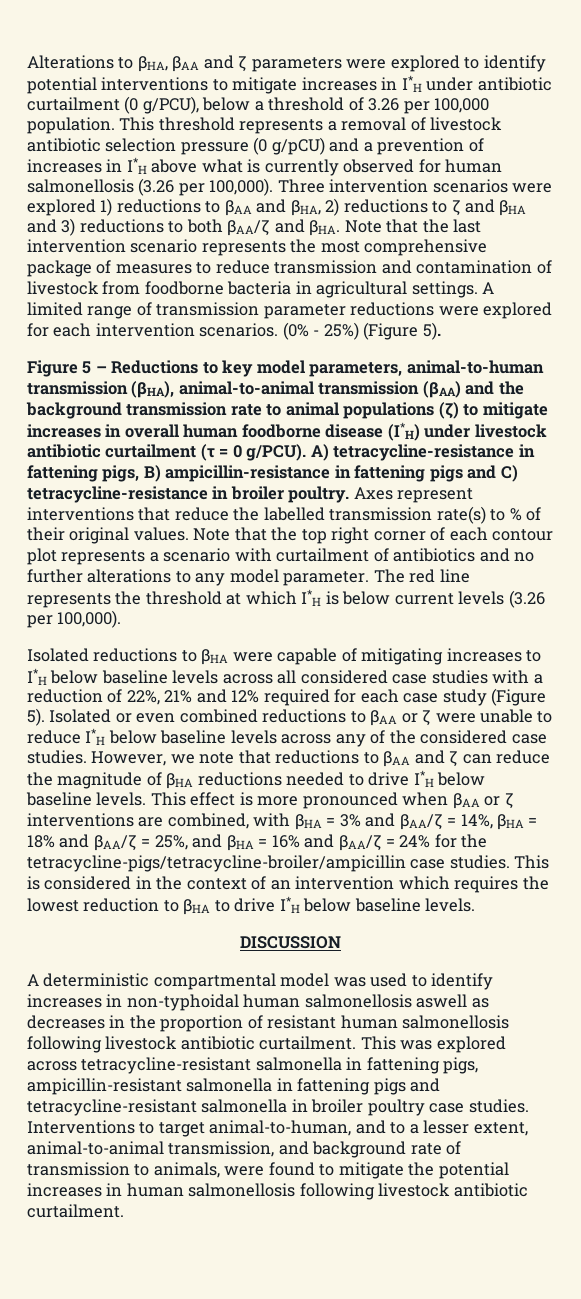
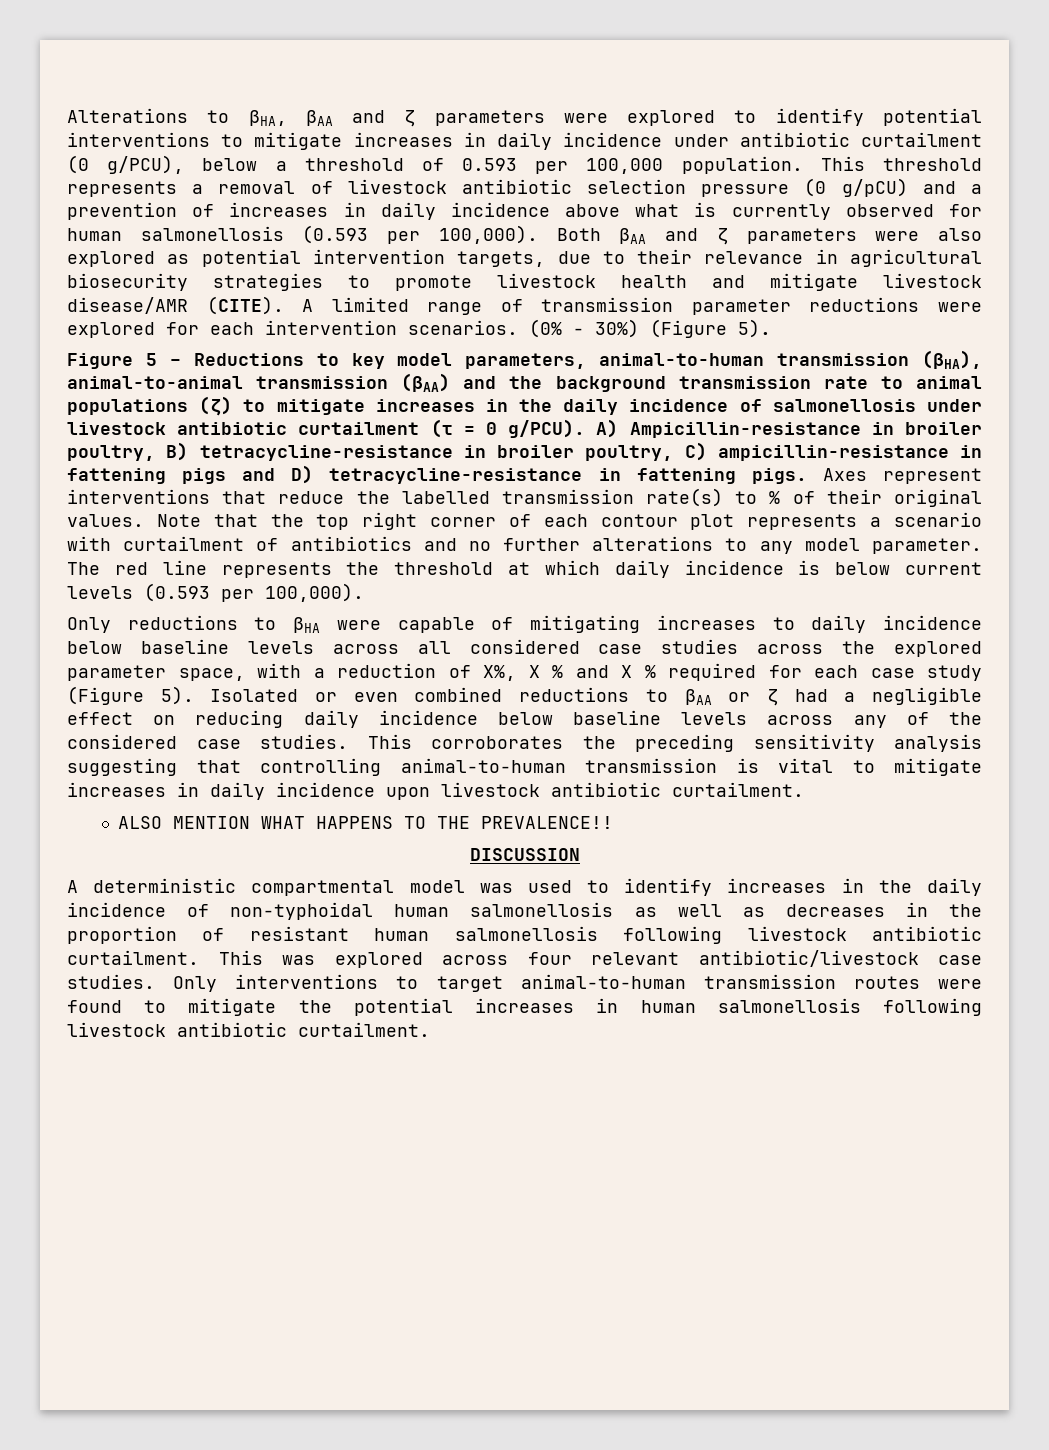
[401,75,422,92] I*H -> [497,132,663,150] daily incidence
[368,98,400,111] 3.26 -> [462,158,518,171] 0.593
[126,157,147,174] I*H -> [380,202,550,220] daily incidence
[138,178,553,196] [27,198,527,216] [27,218,482,236] [27,239,488,256] [27,260,552,277] [27,281,478,298] (3.26 per 100,000). Three intervention scenarios were explored 1) reductions to βAA and βHA, 2) reductions to ζ and βHA and 3) reductions to both βAA/ζ and βHA. Note that the last intervention scenario represents the most comprehensive package of measures to reduce transmission and contamination of livestock from foodborne bacteria in agricultural settings. -> [302,225,983,245] [67,249,982,267] [67,273,982,291] [67,296,284,315] (0.593 per 100,000). Both βAA and ζ parameters were also explored as potential intervention targets, due to their relevance in agricultural biosecurity strategies to promote livestock health and mitigate livestock disease/AMR (CITE).
[323,322,359,340] 25%) -> [595,319,639,338] 30%)
[124,422,420,441] overall human foodborne disease (I*H) -> [519,399,916,415] the daily incidence of salmonellosis
[333,444,535,461] [27,465,161,482] tetracycline-resistance in fattening pigs, B) -> [629,422,983,438] [67,442,707,461] Ampicillin-resistance in broiler poultry, B) tetracycline-resistance in broiler poultry, C)
[500,465,518,482] [27,486,350,503] C) tetracycline-resistance in broiler poultry. -> [291,465,807,484] D) tetracycline-resistance in fattening pigs.
[301,589,322,606] I*H -> [614,560,784,578] daily incidence
[508,590,545,608] (3.26 -> [144,583,210,602] (0.593
[27,648,89,662] Isolated -> [67,617,111,633] Only
[27,668,47,685] I*H -> [811,615,983,633] daily incidence
[492,670,543,684] [27,689,260,705] with a reduction of 22%, 21% and 12% -> [757,641,982,657] [67,663,656,681] across the explored parameter space, with a reduction of X%, X % and X %
[435,709,553,723] [27,728,106,745] were unable to reduce I*H -> [794,687,983,705] [67,710,478,728] had a negligible effect on reducing daily incidence
[91,750,551,767] [27,770,486,789] [26,792,514,809] [27,813,538,830] [27,834,488,851] [27,855,550,872] [27,876,549,893] [27,896,476,915] However, we note that reductions to βAA and ζ can reduce the magnitude of βHA reductions needed to drive I*H below baseline levels. This effect is more pronounced when βAA or ζ interventions are combined, with βHA = 3% and βAA/ζ = 14%, βHA = 18% and βAA/ζ = 25%, and βHA = 16% and βAA/ζ = 24% for the tetracycline-pigs/tetracycline-broiler/ampicillin case studies. This is considered in the context of an intervention which requires the lowest reduction to βHA to drive I*H below baseline levels. -> [367,734,982,752] [67,758,982,776] [67,782,804,800] [118,816,614,829] This corroborates the preceding sensitivity analysis suggesting that controlling animal-to-human transmission is vital to mitigate increases in daily incidence upon livestock antibiotic curtailment. // ALSO MENTION WHAT HAPPENS TO THE PREVALENCE!!
(123, 1000) none -> [878,878,982,896] [67,902,210,917] the daily incidence of
[416,994,468,1008] aswell -> [634,904,722,917] as well
[81,1057,479,1074] [27,1078,441,1095] [27,1099,529,1116] [27,1120,528,1137] [27,1141,462,1158] [27,1162,220,1178] tetracycline-resistant salmonella in fattening pigs, ampicillin-resistant salmonella in fattening pigs and tetracycline-resistant salmonella in broiler poultry case studies. Interventions to target animal-to-human, and to a lesser extent, animal-to-animal transmission, and background rate of transmission to animals, -> [527,950,982,967] [67,974,920,992] four relevant antibiotic/livestock case studies. Only interventions to target animal-to-human transmission routes

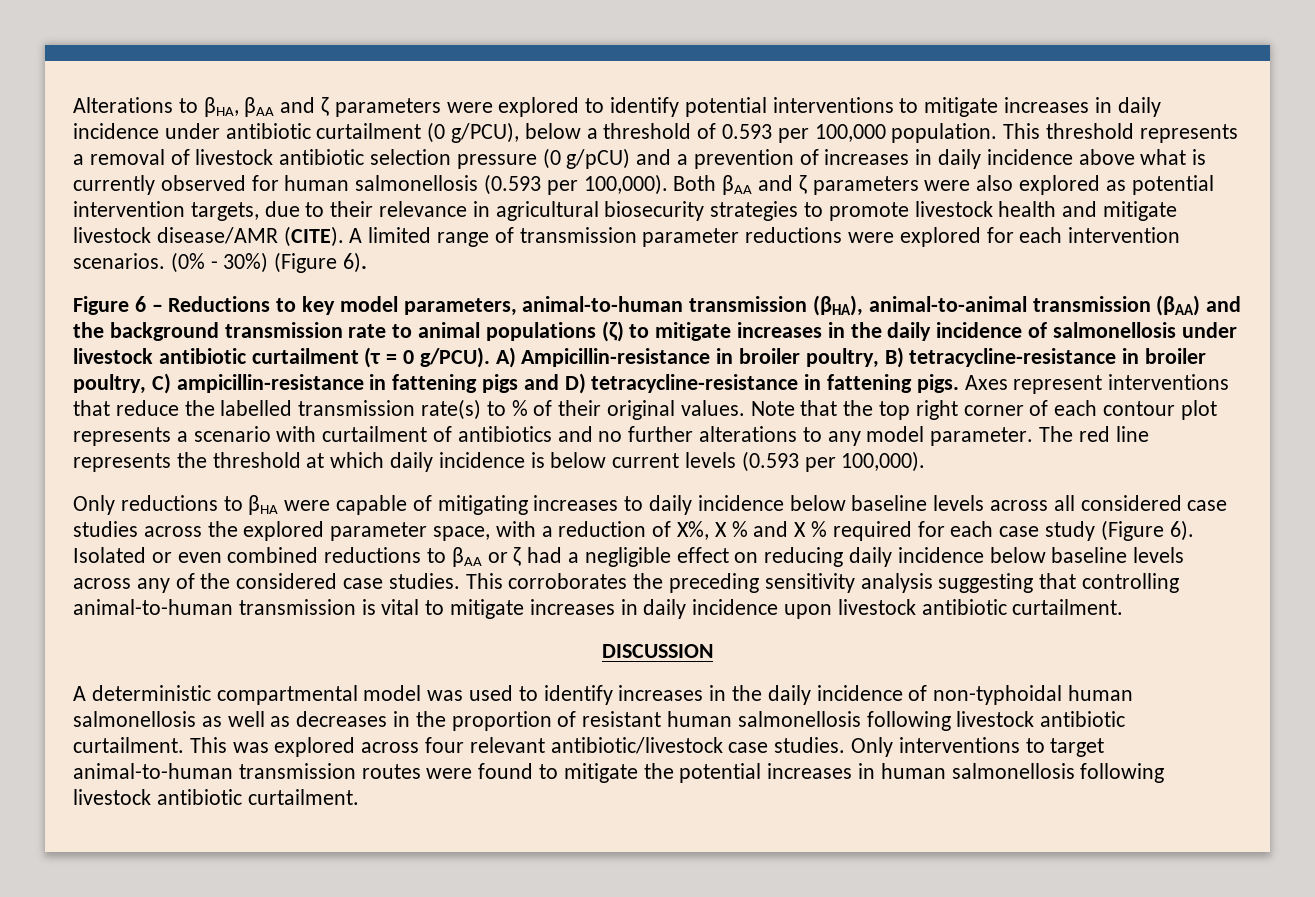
[738,319,771,338] 5). -> [343,252,368,273] 6).
[145,353,157,366] 5 -> [134,296,146,312] 6
[160,686,194,705] 5). -> [1169,520,1194,541] 6).
[118,816,614,829] // ALSO MENTION WHAT HAPPENS TO THE PREVALENCE!! -> (1124, 607) none

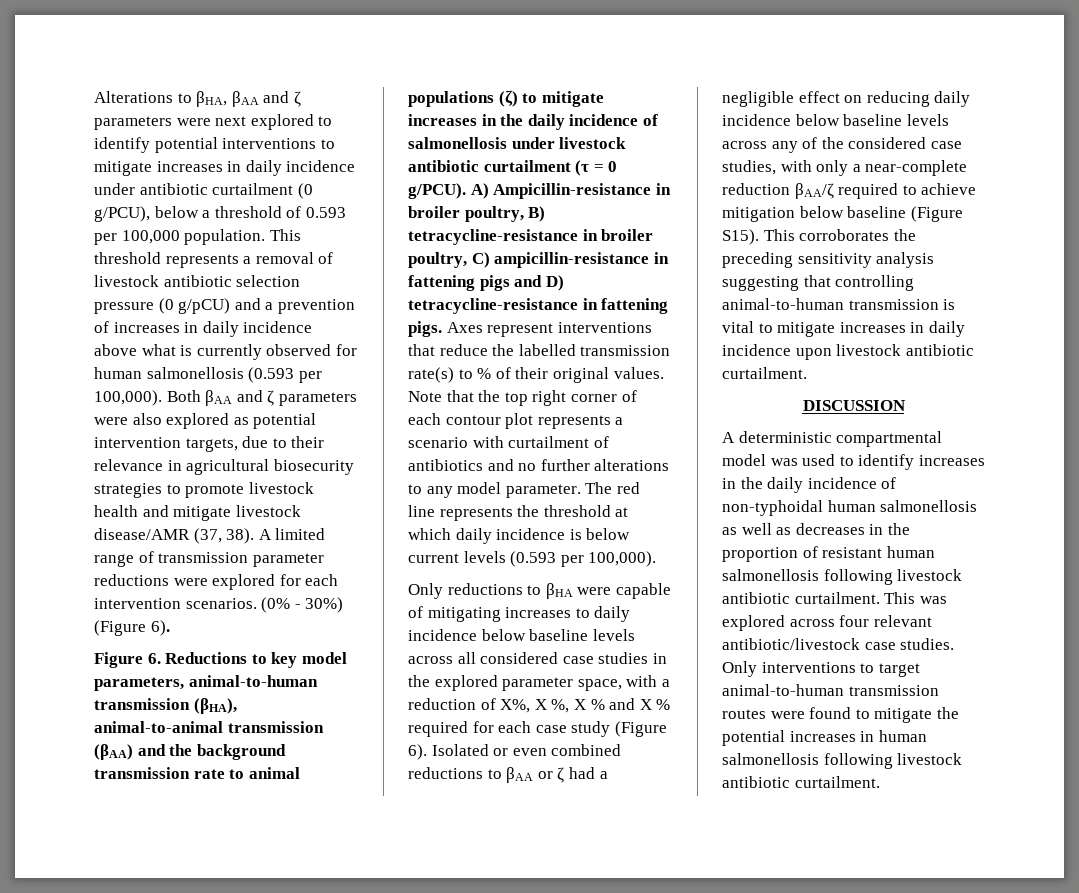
(493, 107) none -> [215,116,247,126] next
[283,226,344,247] (CITE). -> [193,528,255,544] (37, 38).
[134,296,163,312] 6 – -> [147,653,161,664] 6.
[143,526,202,537] across -> [652,653,667,664] in
(727, 529) none -> [551,699,586,713] %, X
[388,573,460,589] studies. -> [722,160,968,176] [722,183,977,199] [722,206,963,222] [722,229,759,245] studies, with only a near-complete reduction βAA/ζ required to achieve mitigation below baseline (Figure S15).

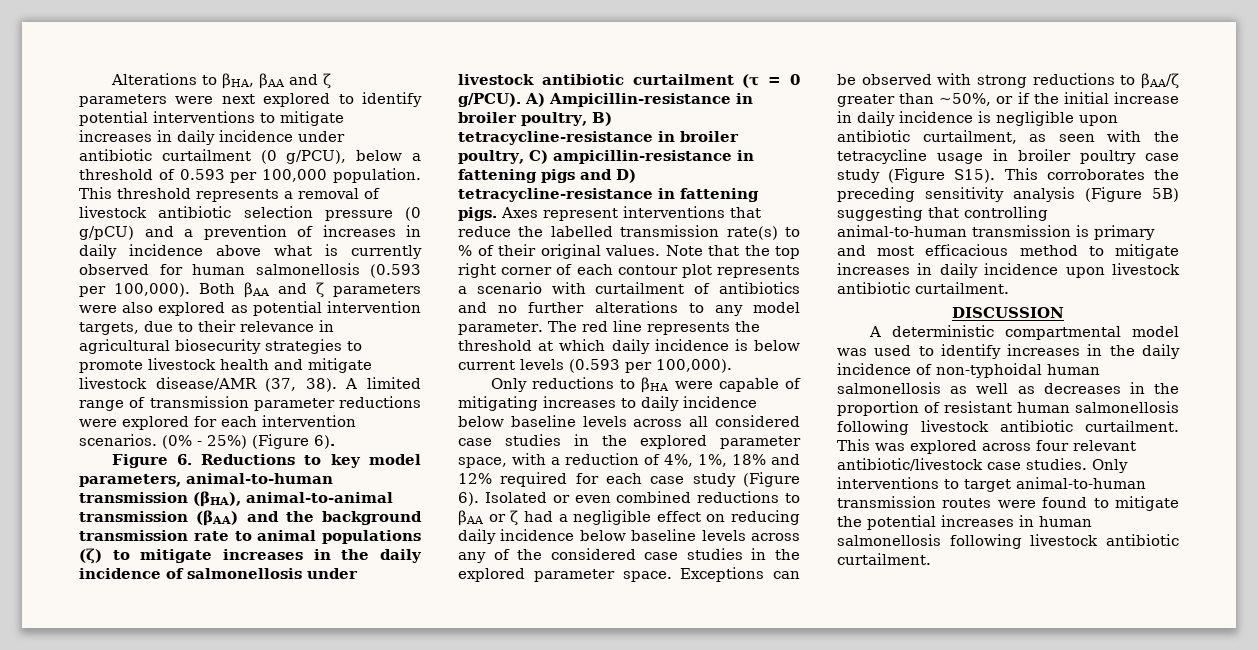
[305,597,344,613] 30%) -> [207,435,247,449] 25%)
[500,698,671,713] X%, X %, X % and X % -> [664,454,800,467] [458,473,492,484] 4%, 1%, 18% and 12%
[722,160,968,176] [722,183,977,199] [722,206,907,222] studies, with only a near-complete reduction βAA/ζ required to achieve mitigation below baseline -> [686,548,800,560] [458,567,800,582] [837,73,1179,89] [837,92,1179,107] [837,111,1118,126] [837,130,1179,144] [837,149,1179,164] [837,169,880,183] studies in the explored parameter space. Exceptions can be observed with strong reductions to βAA/ζ greater than ~50%, or if the initial increase in daily incidence is negligible upon antibiotic curtailment, as seen with the tetracycline usage in broiler poultry case study
(935, 260) none -> [1085,187,1179,202] (Figure 5B)
[722,321,754,333] vital -> [1094,225,1155,240] [837,244,1078,256] primary and most efficacious method

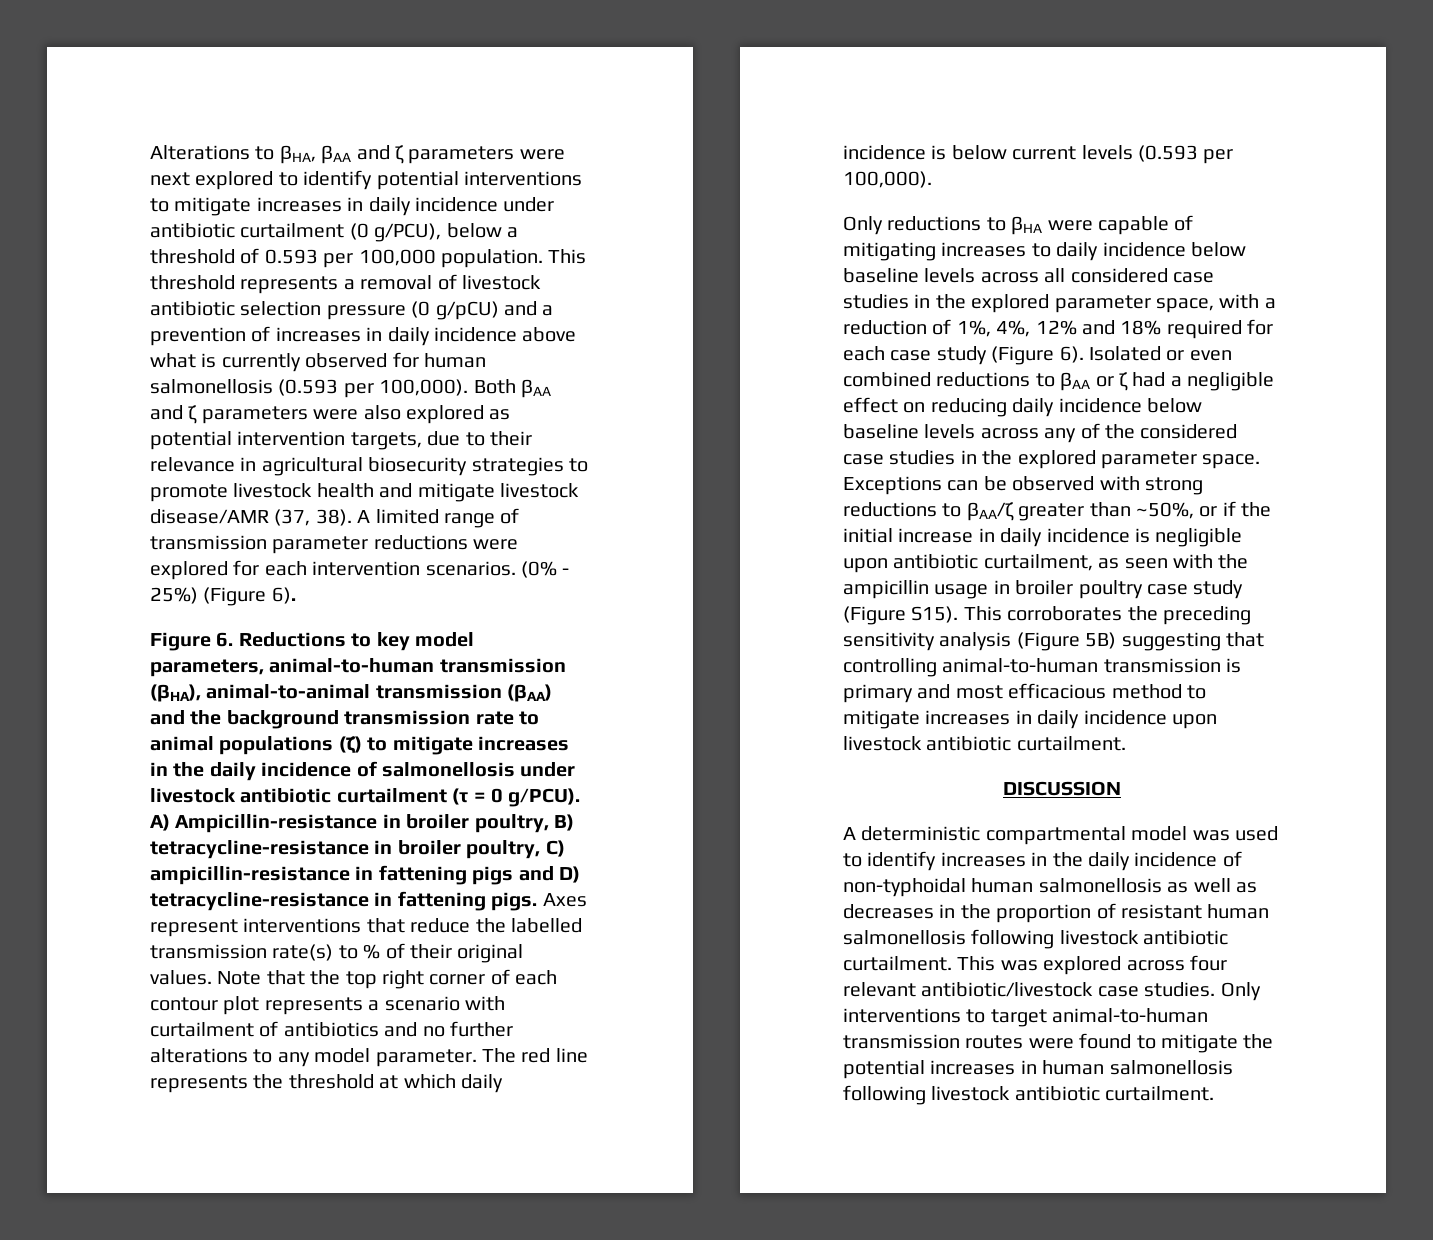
[664,454,800,467] [458,473,492,484] 4%, 1%, 18% and 12% -> [956,320,1162,337] 1%, 4%, 12% and 18%
[837,149,927,164] tetracycline -> [843,580,929,599] ampicillin

